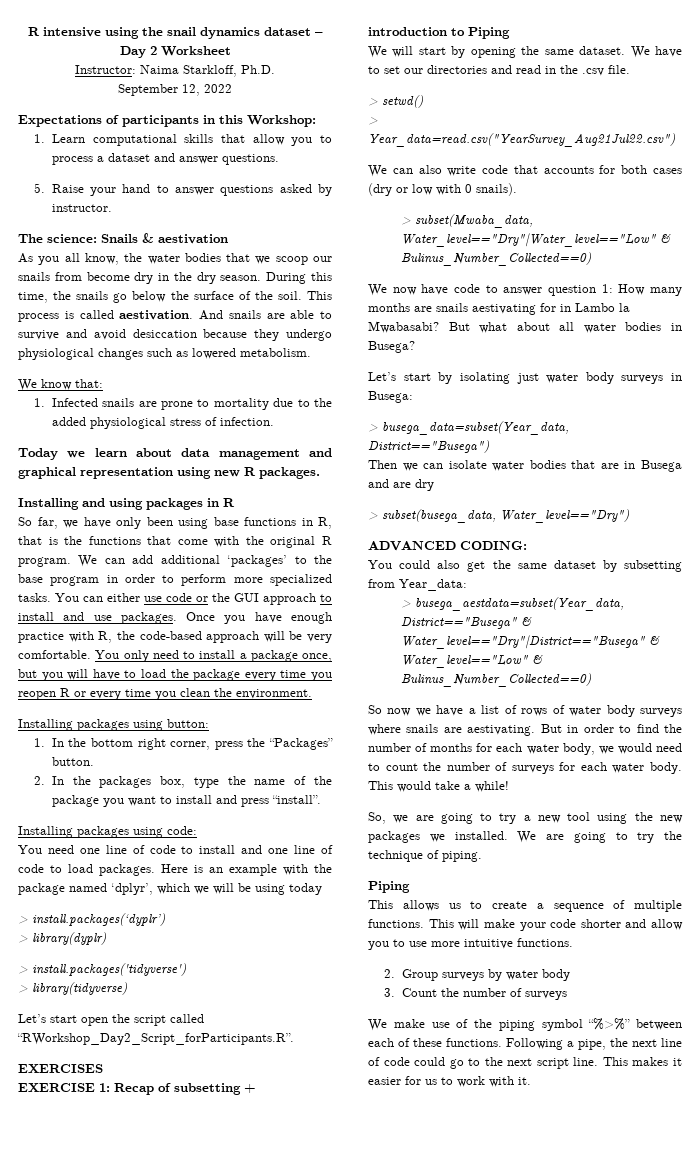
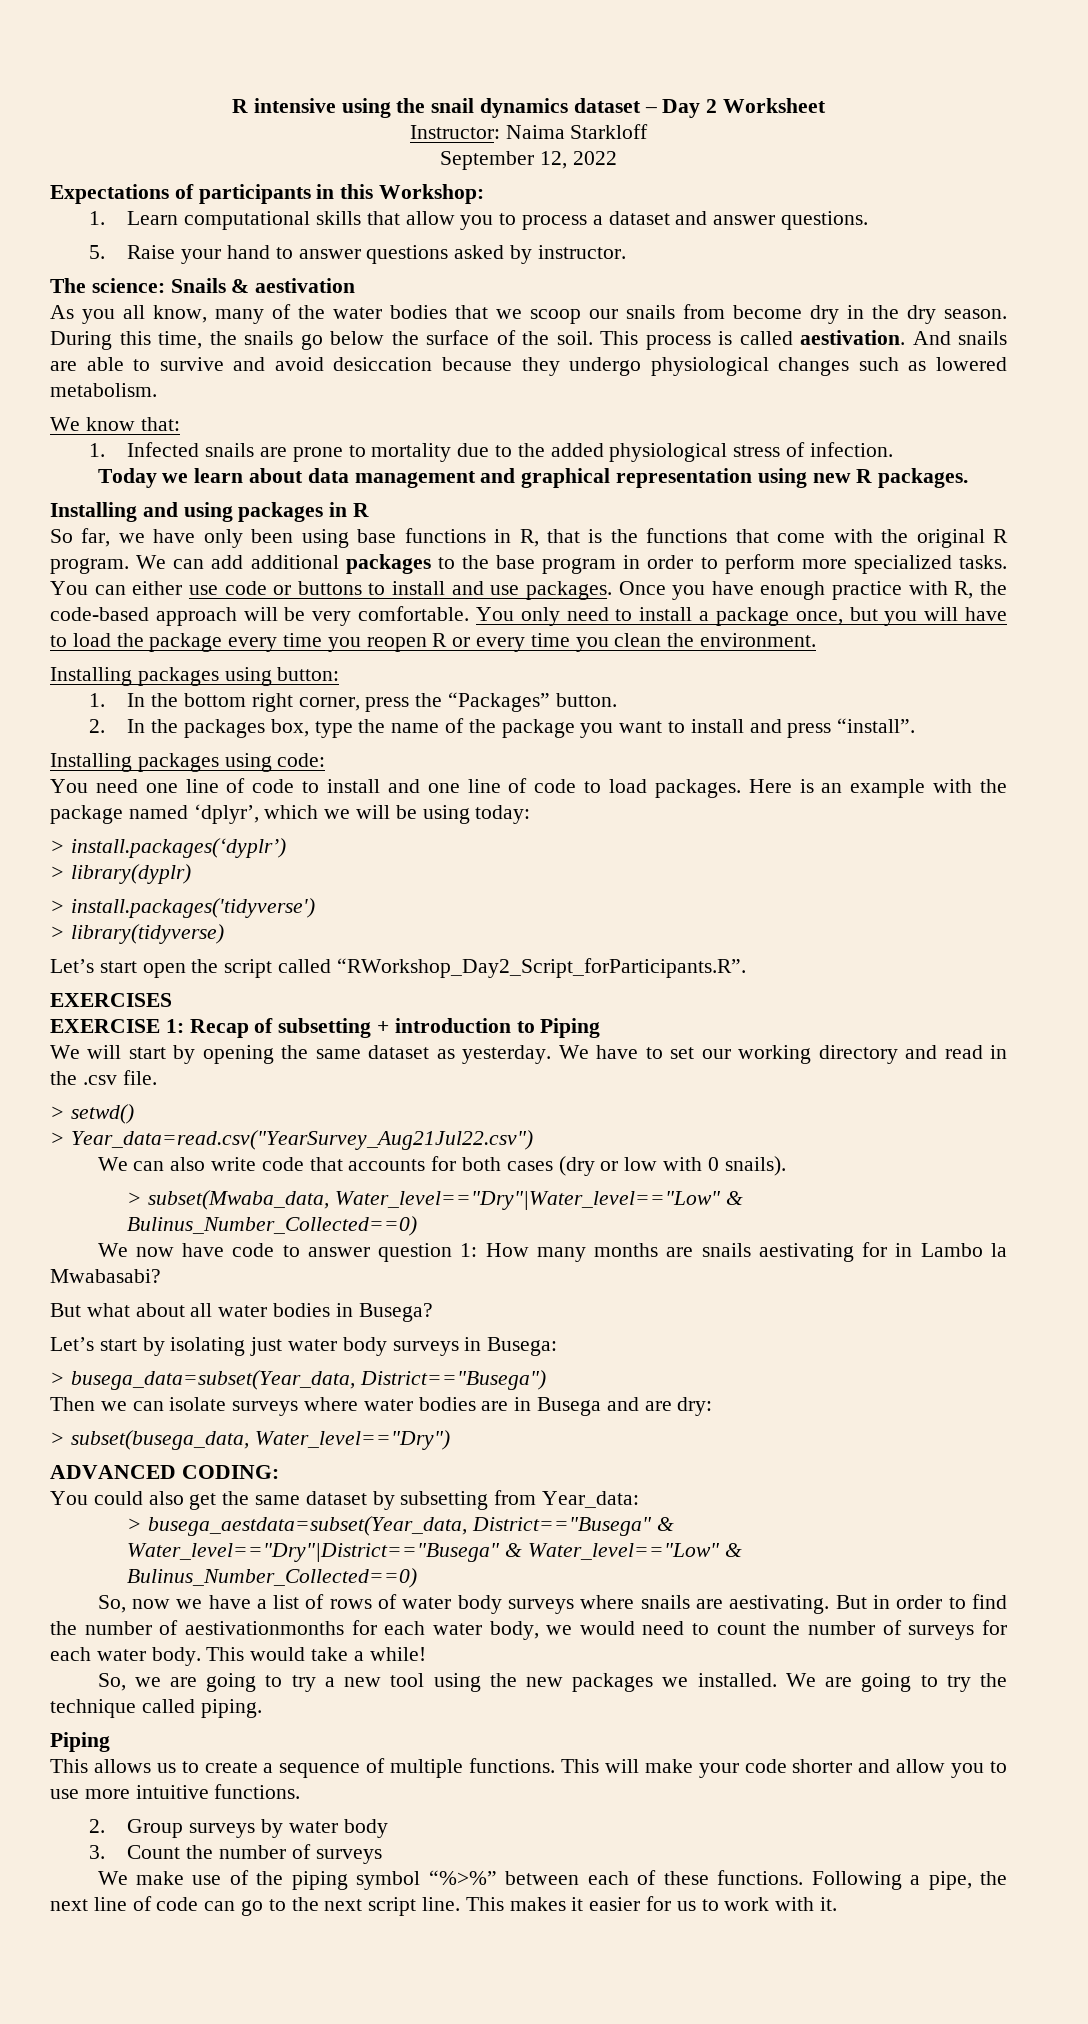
[183,65,275,77] Starkloff, Ph.D. -> [570,124,649,139] Starkloff
(119, 259) none -> [215,304,291,324] many of
[227,555,288,567] ‘packages’ -> [345,554,431,574] packages
[212,593,316,605] the GUI approach -> [297,581,362,595] buttons
[289,883,322,895] today -> [475,805,531,824] today:
[579,46,626,55] dataset. -> [368,1045,552,1064] dataset as yesterday.
[427,65,487,74] directories -> [738,1045,898,1064] working directory
(439, 327) none -> (161, 1276) //
[492,460,596,471] water bodies that -> [232,1397,476,1416] surveys where water bodies
[415,479,434,491] dry -> [677,1397,713,1416] dry:
[368,705,382,714] So -> [97,1595,126,1613] So,
[430,743,473,752] months -> [184,1621,344,1635] aestivationmonths
[427,850,439,859] of -> [141,1699,195,1713] called
[414,1057,446,1066] could -> [204,1901,236,1911] can

